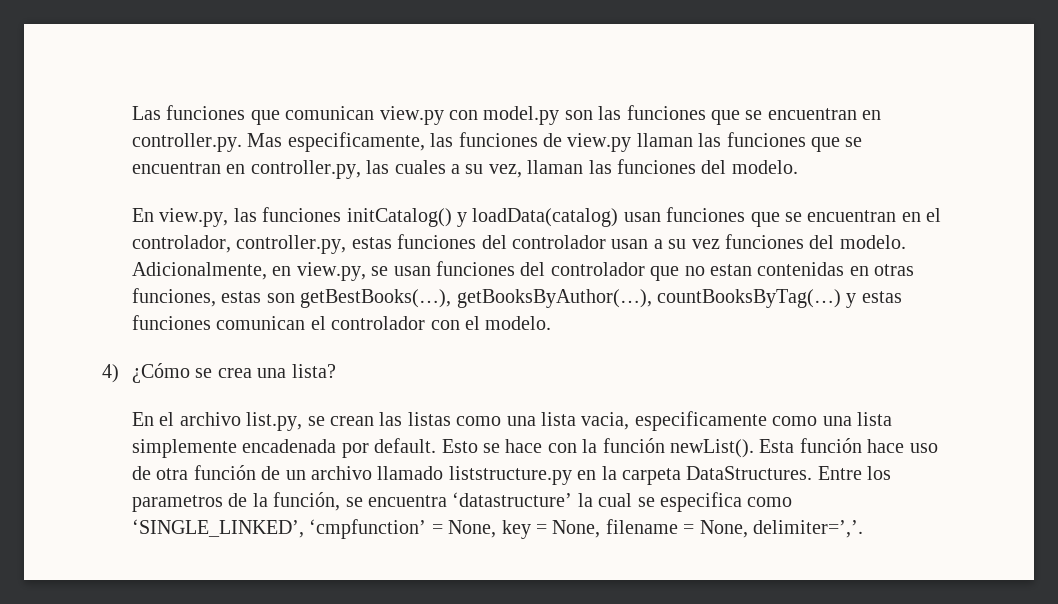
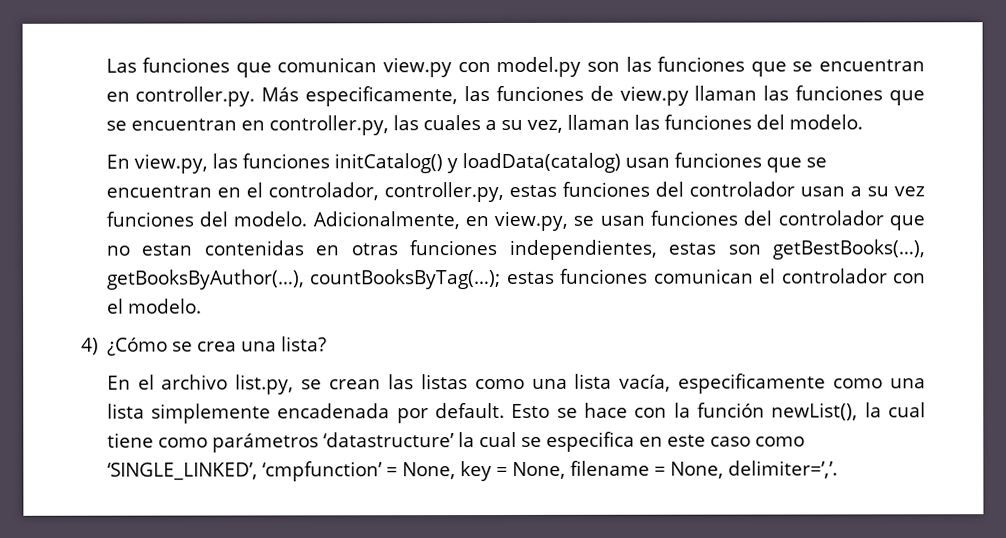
[247,133,283,147] Mas -> [261,87,300,102] Más
[132,288,217,307] funciones, -> [409,239,657,260] funciones independientes,
[657,289,857,308] countBooksByTag(…) y -> [310,269,502,290] countBooksByTag(…);
[581,412,630,430] vacia, -> [619,374,672,392] vacía,
[670,438,938,458] [132,465,892,485] [132,492,448,512] newList(). Esta función hace uso de otra función de un archivo llamado liststructure.py en la carpeta DataStructures. Entre los parametros de la función, se encuentra -> [771,402,926,421] [106,432,319,453] newList(), la cual tiene como parámetros
(743, 502) none -> [638,434,751,447] en este caso

